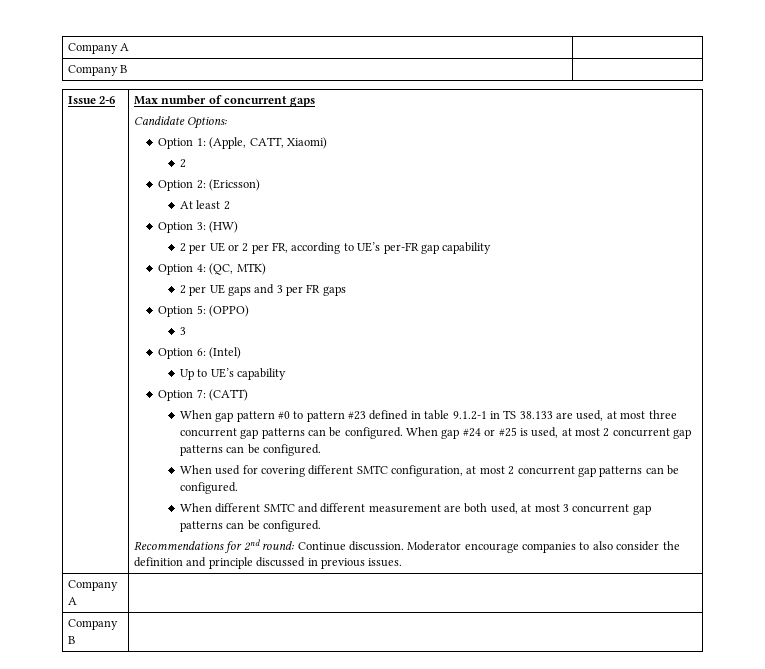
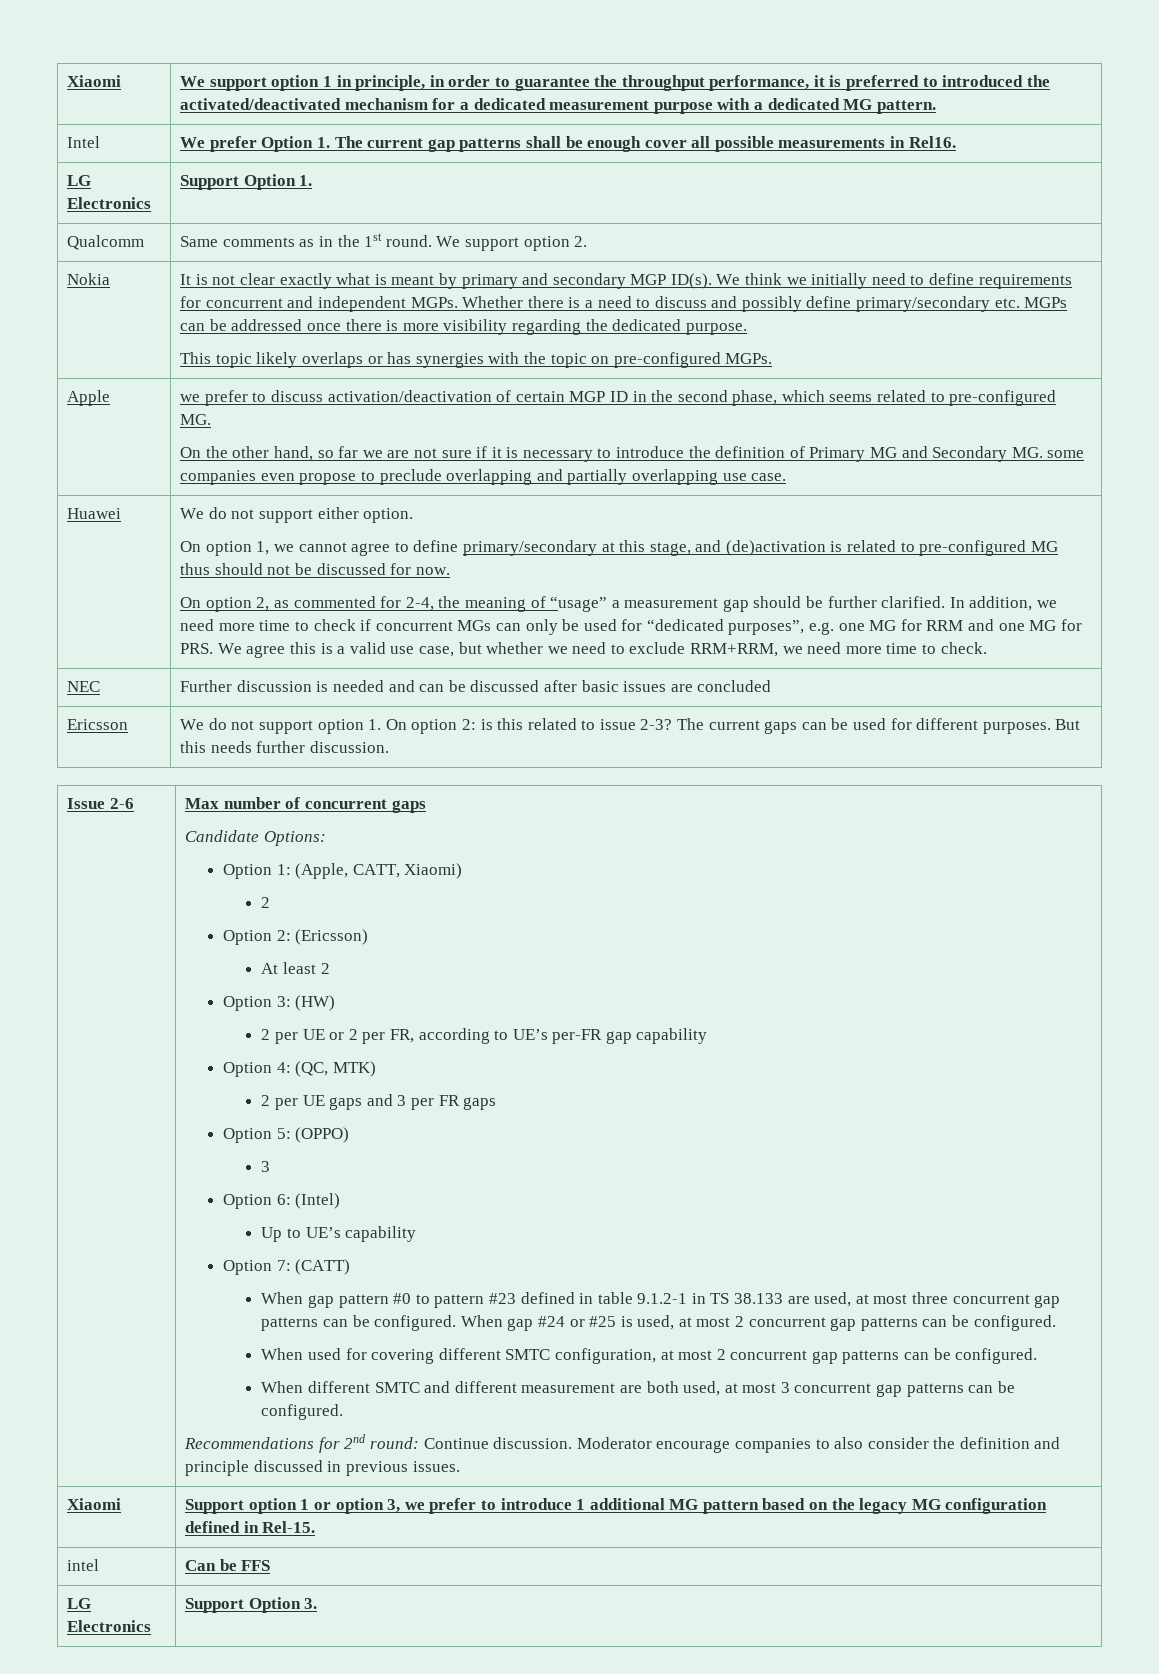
[68,43,130,54] [68,65,128,76] Company A | // Company B | -> [67,75,122,87] [180,75,1050,91] [180,98,936,114] [67,136,101,148] [180,136,956,152] [67,175,92,186] [67,197,152,209] [180,174,313,190] [67,235,145,250] [180,233,588,251] [67,273,111,285] [180,273,1072,289] [180,296,1068,312] [180,319,747,335] [180,352,773,368] [67,390,111,406] [180,390,1057,406] [180,414,212,425] [180,446,1085,462] [180,469,787,485] [67,508,122,519] [180,507,414,523] [180,540,1058,556] [180,563,450,575] [180,596,1058,612] [180,619,1082,635] [180,642,987,658] [67,681,101,692] [180,680,772,692] [67,719,129,730] [180,718,1081,734] [180,741,389,753] Xiaomi | We support option 1 in principle, in order to guarantee the throughput performance, it is preferred to introduced the activated/deactivated mechanism for a dedicated measurement purpose with a dedicated MG pattern. // Intel | We prefer Option 1. The current gap patterns shall be enough cover all possible measurements in Rel16. // LG Electronics | Support Option 1. // Qualcomm | Same comments as in the 1st round. We support option 2. // Nokia | It is not clear exactly what is meant by primary and secondary MGP ID(s). We think we initially need to define requirements for concurrent and independent MGPs. Whether there is a need to discuss and possibly define primary/secondary etc. MGPs can be addressed once there is more visibility regarding the dedicated purpose. // This topic likely overlaps or has synergies with the topic on pre-configured MGPs. // Apple | we prefer to discuss activation/deactivation of certain MGP ID in the second phase, which seems related to pre-configured MG. // On the other hand, so far we are not sure if it is necessary to introduce the definition of Primary MG and Secondary MG. some companies even propose to preclude overlapping and partially overlapping use case. // Huawei | We do not support either option. // On option 1, we cannot agree to define primary/secondary at this stage, and (de)activation is related to pre-configured MG thus should not be discussed for now. // On option 2, as commented for 2-4, the meaning of “usage” a measurement gap should be further clarified. In addition, we need more time to check if concurrent MGs can only be used for “dedicated purposes”, e.g. one MG for RRM and one MG for PRS. We agree this is a valid use case, but whether we need to exclude RRM+RRM, we need more time to check. // NEC | Further discussion is needed and can be discussed after basic issues are concluded // Ericsson | We do not support option 1. On option 2: is this related to issue 2-3? The current gaps can be used for different purposes. But this needs further discussion.
[68,580,119,591] [68,597,78,605] [68,619,119,630] [68,636,76,644] Company A | // Company B | -> [67,1498,122,1510] [185,1498,1048,1514] [185,1521,316,1533] [67,1559,100,1571] [185,1559,271,1571] [67,1598,92,1609] [67,1620,152,1632] [185,1597,318,1613] Xiaomi | Support option 1 or option 3, we prefer to introduce 1 additional MG pattern based on the legacy MG configuration defined in Rel-15. // intel | Can be FFS // LG Electronics | Support Option 3.

